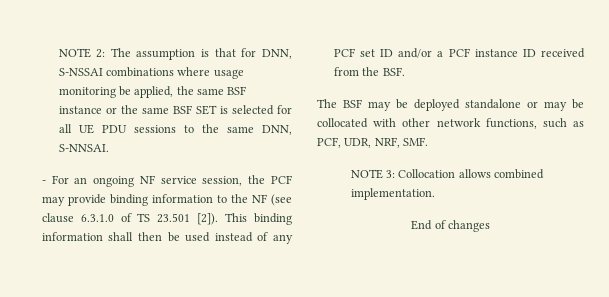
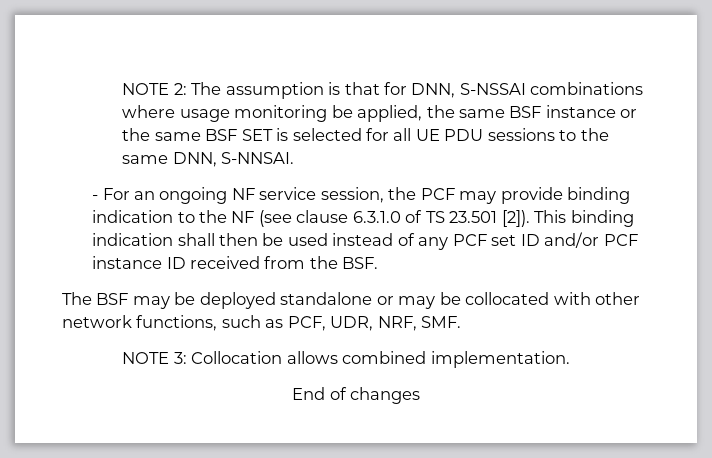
[151,194,213,203] information -> [92,210,174,223] indication
[41,232,103,241] information -> [92,233,174,246] indication
[437,51,444,57] a -> (600, 240) none

